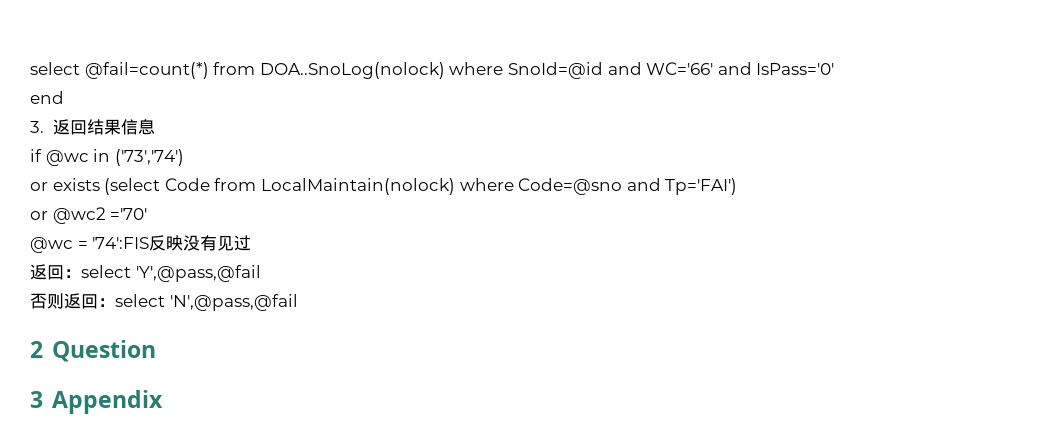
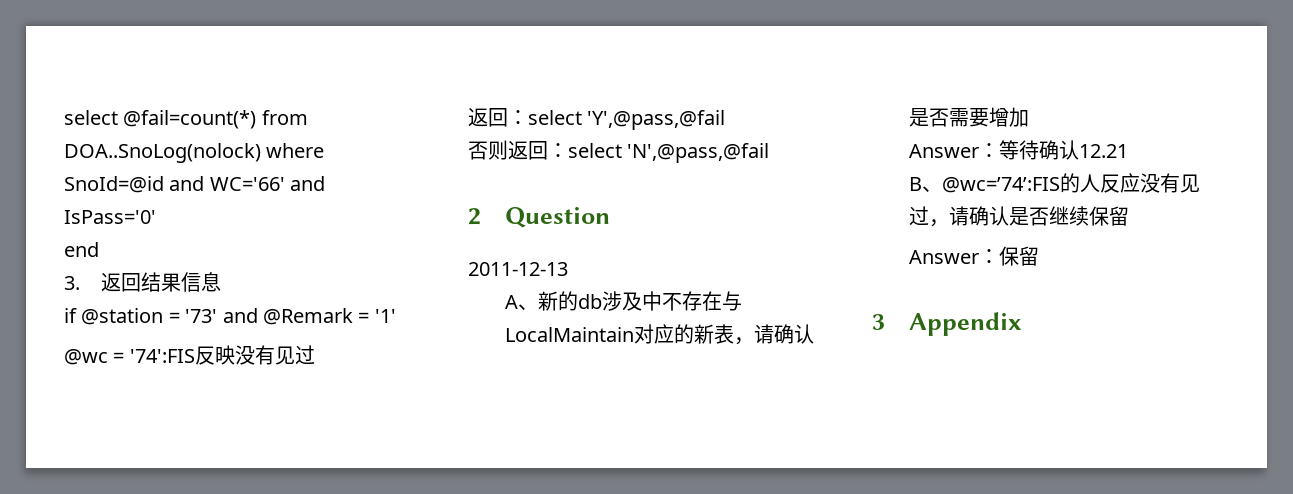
[45,149,184,166] [30,178,738,195] [30,207,148,224] @wc in ('73','74') // or exists (select Code from LocalMaintain(nolock) where Code=@sno and Tp='FAI') // or @wc2 ='70' -> [81,308,396,325] @station = '73' and @Remark = '1'
(156, 351) none -> [468,262,568,276] [504,291,742,311] [504,324,814,345] [908,107,1029,127] [908,140,1128,160] [908,173,1200,193] [908,206,1129,227] [908,246,1039,266] // 2011-12-13 // A、新的db涉及中不存在与LocalMaintain对应的新表，请确认是否需要增加 // Answer：等待确认12.21 // B、@wc=’74’:FIS的人反应没有见过，请确认是否继续保留 // Answer：保留

